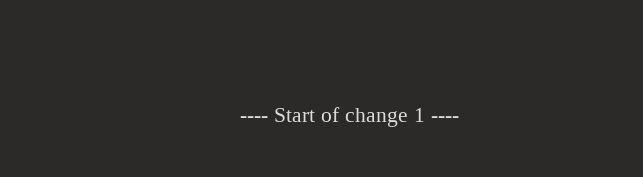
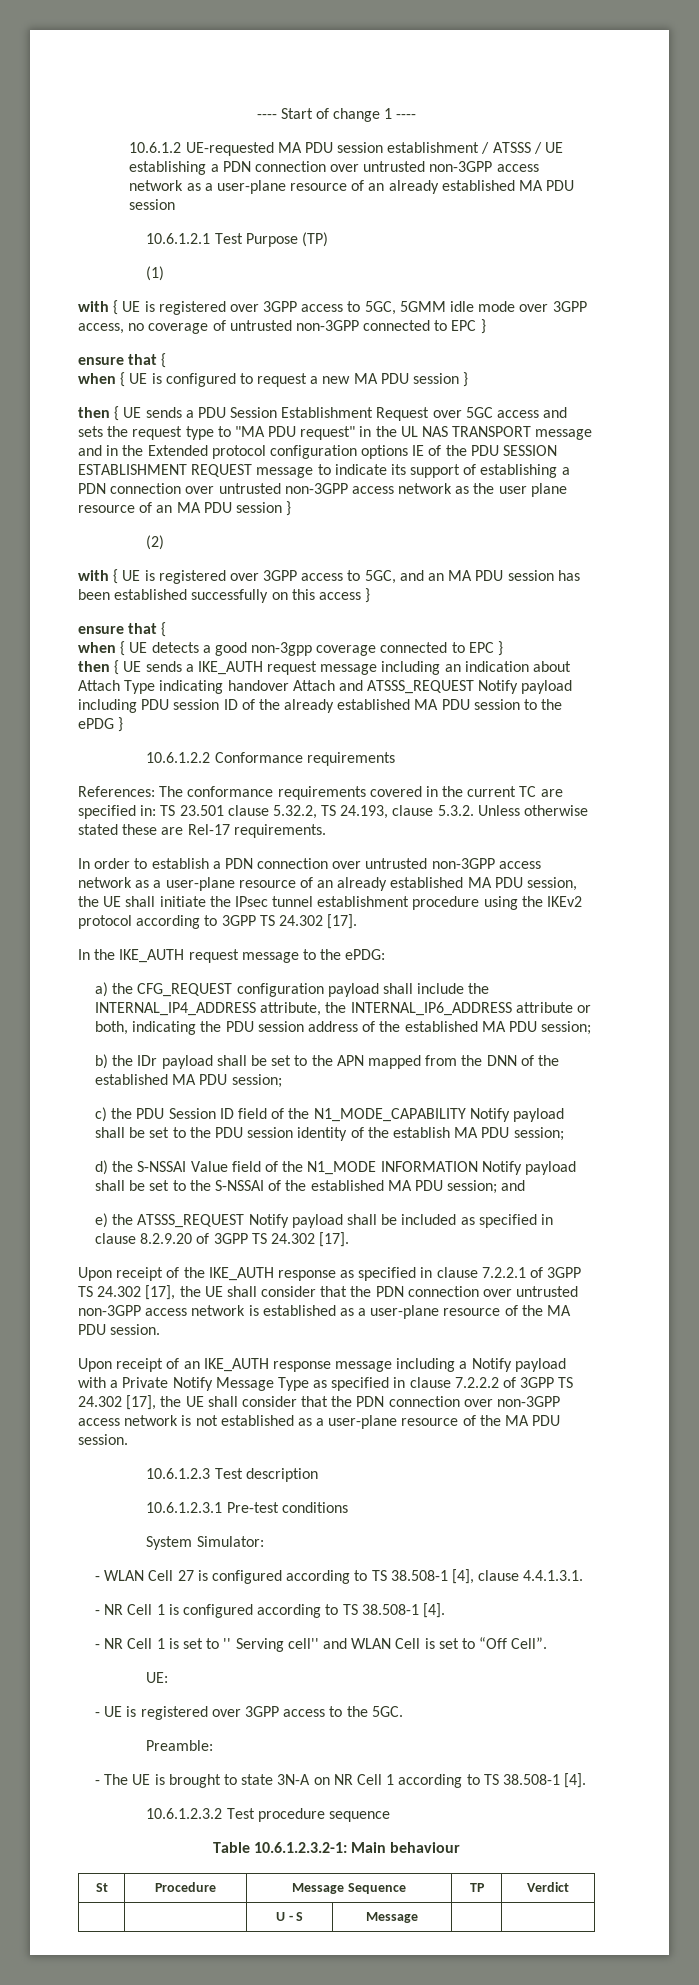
(459, 119) none -> [129,142,563,156] [129,161,539,175] [129,180,575,194] [129,199,176,210] [146,232,328,247] [146,266,165,281] [78,300,587,315] [78,319,486,334] [78,353,167,368] [78,372,469,387] [78,406,568,421] [78,426,593,440] [78,445,558,459] [78,464,570,478] [78,483,567,497] [78,501,292,516] [146,535,165,550] [78,569,580,584] [78,588,371,603] [78,622,167,637] [78,641,504,656] [78,660,572,675] [78,680,573,694] [78,699,563,713] [78,717,124,732] [146,752,395,766] [78,786,563,800] [78,805,589,819] [78,824,326,838] [78,858,541,869] [78,877,578,891] [78,896,583,910] [78,914,358,929] [78,949,386,963] [95,982,490,997] [95,1002,592,1016] [95,1021,592,1035] [95,1054,559,1069] [95,1074,282,1088] [95,1107,564,1122] [95,1127,564,1141] [95,1160,576,1175] [95,1180,526,1194] [95,1213,553,1228] [95,1232,350,1247] [78,1267,582,1281] [78,1285,579,1300] [78,1305,572,1319] [78,1324,161,1335] [78,1358,566,1372] [78,1377,574,1391] [78,1395,561,1410] [78,1415,561,1429] [78,1434,128,1445] [146,1468,318,1482] [146,1502,348,1513] [146,1536,264,1550] [95,1569,584,1584] [95,1603,445,1618] [95,1637,548,1652] [146,1672,169,1683] [95,1706,403,1720] [146,1740,214,1751] [95,1773,587,1788] [146,1808,390,1822] [212,1842,461,1853] [95,1883,108,1892] [155,1882,216,1892] [292,1883,406,1894] [469,1883,485,1892] [527,1882,569,1892] [275,1912,304,1921] [366,1912,418,1923] // 10.6.1.2 UE-requested MA PDU session establishment / ATSSS / UE establishing a PDN connection over untrusted non-3GPP access network as a user-plane resource of an already established MA PDU session // 10.6.1.2.1 Test Purpose (TP) // (1) // with { UE is registered over 3GPP access to 5GC, 5GMM idle mode over 3GPP access, no coverage of untrusted non-3GPP connected to EPC } // ensure that { // when { UE is configured to request a new MA PDU session } // then { UE sends a PDU Session Establishment Request over 5GC access and sets the request type to "MA PDU request" in the UL NAS TRANSPORT message and in the Extended protocol configuration options IE of the PDU SESSION ESTABLISHMENT REQUEST message to indicate its support of establishing a PDN connection over untrusted non-3GPP access network as the user plane resource of an MA PDU session } // (2) // with { UE is registered over 3GPP access to 5GC, and an MA PDU session has been established successfully on this access } // ensure that { // when { UE detects a good non-3gpp coverage connected to EPC } // then { UE sends a IKE_AUTH request message including an indication about Attach Type indicating handover Attach and ATSSS_REQUEST Notify payload including PDU session ID of the already established MA PDU session to the ePDG } // 10.6.1.2.2 Conformance requirements // References: The conformance requirements covered in the current TC are specified in: TS 23.501 clause 5.32.2, TS 24.193, clause 5.3.2. Unless otherwise stated these are Rel-17 requirements. // In order to establish a PDN connection over untrusted non-3GPP access network as a user-plane resource of an already established MA PDU session, the UE shall initiate the IPsec tunnel establishment procedure using the IKEv2 protocol according to 3GPP TS 24.302 [17]. // In the IKE_AUTH request message to the ePDG: // a) the CFG_REQUEST configuration payload shall include the INTERNAL_IP4_ADDRESS attribute, the INTERNAL_IP6_ADDRESS attribute or both, indicating the PDU session address of the established MA PDU session; // b) the IDr payload shall be set to the APN mapped from the DNN of the established MA PDU session; // c) the PDU Session ID field of the N1_MODE_CAPABILITY Notify payload shall be set to the PDU session identity of the establish MA PDU session; // d) the S-NSSAI Value field of the N1_MODE INFORMATION Notify payload shall be set to the S-NSSAI of the established MA PDU session; and // e) the ATSSS_REQUEST Notify payload shall be included as specified in clause 8.2.9.20 of 3GPP TS 24.302 [17]. // Upon receipt of the IKE_AUTH response as specified in clause 7.2.2.1 of 3GPP TS 24.302 [17], the UE shall consider that the PDN connection over untrusted non-3GPP access network is established as a user-plane resource of the MA PDU session. // Upon receipt of an IKE_AUTH response message including a Notify payload with a Private Notify Message Type as specified in clause 7.2.2.2 of 3GPP TS 24.302 [17], the UE shall consider that the PDN connection over non-3GPP access network is not established as a user-plane resource of the MA PDU session. // 10.6.1.2.3 Test description // 10.6.1.2.3.1 Pre-test conditions // System Simulator: // - WLAN Cell 27 is configured according to TS 38.508-1 [4], clause 4.4.1.3.1. // - NR Cell 1 is configured according to TS 38.508-1 [4]. // - NR Cell 1 is set to '' Serving cell'' and WLAN Cell is set to “Off Cell”. // UE: // - UE is registered over 3GPP access to the 5GC. // Preamble: // - The UE is brought to state 3N-A on NR Cell 1 according to TS 38.508-1 [4]. // 10.6.1.2.3.2 Test procedure sequence // Table 10.6.1.2.3.2-1: Main behaviour // St | Procedure | Message Sequence | TP | Verdict // | | U - S | Message | |

